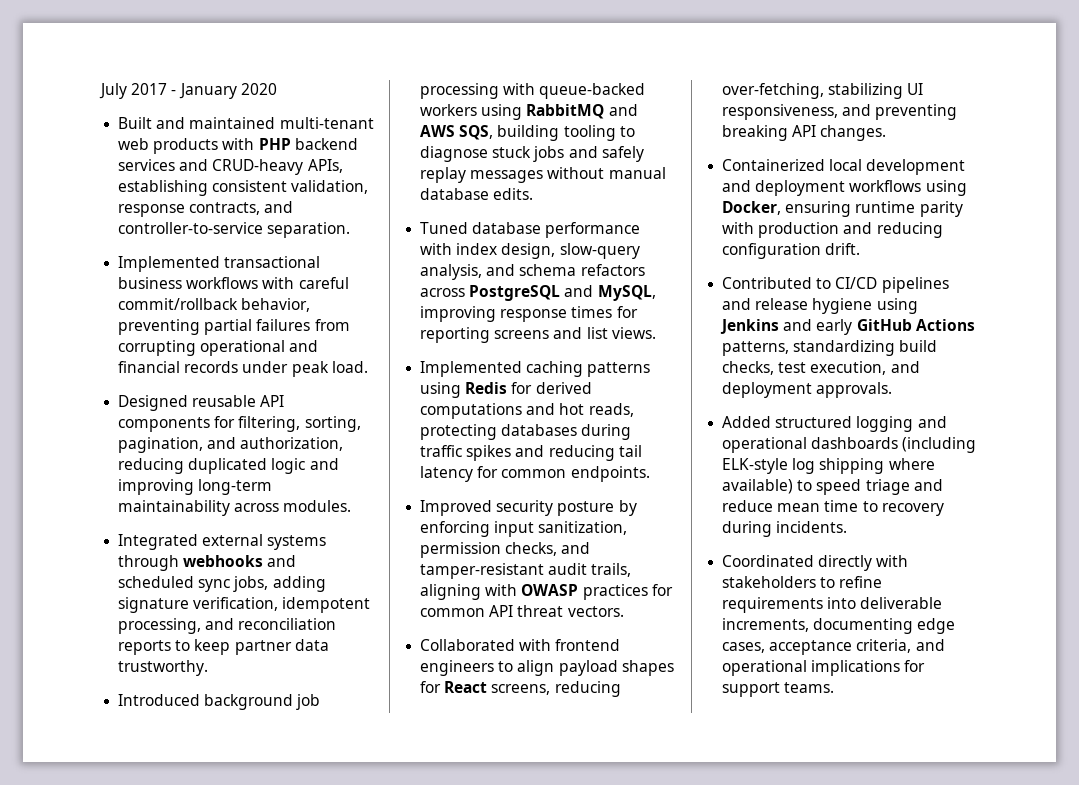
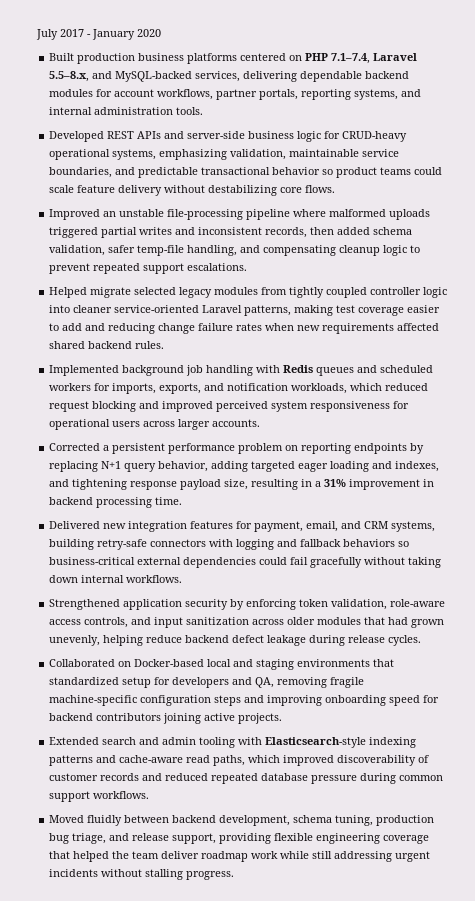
[156,117,374,129] [118,138,358,154] [118,159,343,175] [118,180,369,196] [118,201,294,217] [118,222,351,238] [118,256,321,272] [118,277,349,289] [118,298,311,312] [118,319,350,335] [118,340,319,356] [118,361,368,377] [118,395,285,411] [118,416,361,432] [118,437,344,453] [118,458,339,474] [118,479,273,495] [118,500,352,516] [118,534,327,550] [118,555,297,571] [118,576,326,592] [118,597,371,613] [118,618,337,634] [118,639,329,655] [118,660,209,676] [118,694,321,710] [420,83,646,99] [420,104,638,120] [420,125,635,141] [420,146,644,162] [420,167,666,183] [420,188,534,200] [420,222,641,238] [420,243,640,259] [420,264,645,280] [420,285,656,301] [420,306,638,322] [420,327,656,343] [420,361,651,377] [420,382,592,398] [420,403,634,419] [420,424,632,440] [420,445,642,461] [420,466,650,482] [420,500,637,516] [420,521,628,537] [420,542,591,558] [420,563,632,579] [420,584,673,600] [420,605,624,617] [420,639,621,651] [420,660,674,676] [420,681,621,697] [722,83,924,99] [722,104,958,120] [722,125,887,141] [722,159,966,175] [722,180,967,196] [722,201,963,217] [722,222,943,238] [722,243,861,259] [722,277,949,293] [722,298,918,314] [720,319,975,335] [722,340,938,356] [722,361,920,375] [722,382,893,398] [722,416,947,432] [722,437,977,453] [722,458,935,474] [722,479,943,495] [722,500,944,516] [722,521,848,537] [722,555,909,571] [722,576,883,588] [722,597,943,613] [722,618,956,634] [722,639,945,655] [722,660,926,676] [722,682,835,697] and maintained multi-tenant web products with PHP backend services and CRUD-heavy APIs, establishing consistent validation, response contracts, and controller-to-service separation. // Implemented transactional business workflows with careful commit/rollback behavior, preventing partial failures from corrupting operational and financial records under peak load. // Designed reusable API components for filtering, sorting, pagination, and authorization, reducing duplicated logic and improving long-term maintainability across modules. // Integrated external systems through webhooks and scheduled sync jobs, adding signature verification, idempotent processing, and reconciliation reports to keep partner data trustworthy. // Introduced background job processing with queue-backed workers using RabbitMQ and AWS SQS, building tooling to diagnose stuck jobs and safely replay messages without manual database edits. // Tuned database performance with index design, slow-query analysis, and schema refactors across PostgreSQL and MySQL, improving response times for reporting screens and list views. // Implemented caching patterns using Redis for derived computations and hot reads, protecting databases during traffic spikes and reducing tail latency for common endpoints. // Improved security posture by enforcing input sanitization, permission checks, and tamper-resistant audit trails, aligning with OWASP practices for common API threat vectors. // Collaborated with frontend engineers to align payload shapes for React screens, reducing over-fetching, stabilizing UI responsiveness, and preventing breaking API changes. // Containerized local development and deployment workflows using Docker, ensuring runtime parity with production and reducing configuration drift. // Contributed to CI/CD pipelines and release hygiene using Jenkins and early GitHub Actions patterns, standardizing build checks, test execution, and deployment approvals. // Added structured logging and operational dashboards (including ELK-style log shipping where available) to speed triage and reduce mean time to recovery during incidents. // Coordinated directly with stakeholders to refine requirements into deliverable increments, documenting edge cases, acceptance criteria, and operational implications for support teams. -> [77,53,418,64] [49,71,410,82] [49,89,422,100] [49,107,204,115] [49,131,408,142] [49,149,400,160] [49,167,443,178] [49,185,336,196] [49,209,431,220] [49,227,413,238] [49,245,421,256] [49,263,248,274] [49,287,448,298] [49,305,441,316] [49,323,440,334] [49,341,165,349] [49,365,434,376] [49,383,429,394] [49,401,410,412] [49,419,261,430] [49,443,425,454] [49,461,440,472] [49,479,435,490] [49,497,183,508] [49,521,436,532] [49,539,410,550] [49,557,442,568] [49,575,183,583] [49,599,446,610] [49,617,445,628] [49,635,422,646] [49,659,395,670] [49,677,365,688] [49,695,440,706] [49,713,283,724] [49,737,417,748] [49,755,430,766] [49,773,444,784] [49,791,150,802] [49,815,435,826] [49,833,430,844] [49,851,431,862] [49,869,235,880] production business platforms centered on PHP 7.1–7.4, Laravel 5.5–8.x, and MySQL-backed services, delivering dependable backend modules for account workflows, partner portals, reporting systems, and internal administration tools. // Developed REST APIs and server-side business logic for CRUD-heavy operational systems, emphasizing validation, maintainable service boundaries, and predictable transactional behavior so product teams could scale feature delivery without destabilizing core flows. // Improved an unstable file-processing pipeline where malformed uploads triggered partial writes and inconsistent records, then added schema validation, safer temp-file handling, and compensating cleanup logic to prevent repeated support escalations. // Helped migrate selected legacy modules from tightly coupled controller logic into cleaner service-oriented Laravel patterns, making test coverage easier to add and reducing change failure rates when new requirements affected shared backend rules. // Implemented background job handling with Redis queues and scheduled workers for imports, exports, and notification workloads, which reduced request blocking and improved perceived system responsiveness for operational users across larger accounts. // Corrected a persistent performance problem on reporting endpoints by replacing N+1 query behavior, adding targeted eager loading and indexes, and tightening response payload size, resulting in a 31% improvement in backend processing time. // Delivered new integration features for payment, email, and CRM systems, building retry-safe connectors with logging and fallback behaviors so business-critical external dependencies could fail gracefully without taking down internal workflows. // Strengthened application security by enforcing token validation, role-aware access controls, and input sanitization across older modules that had grown unevenly, helping reduce backend defect leakage during release cycles. // Collaborated on Docker-based local and staging environments that standardized setup for developers and QA, removing fragile machine-specific configuration steps and improving onboarding speed for backend contributors joining active projects. // Extended search and admin tooling with Elasticsearch-style indexing patterns and cache-aware read paths, which improved discoverability of customer records and reduced repeated database pressure during common support workflows. // Moved fluidly between backend development, schema tuning, production bug triage, and release support, providing flexible engineering coverage that helped the team deliver roadmap work while still addressing urgent incidents without stalling progress.

